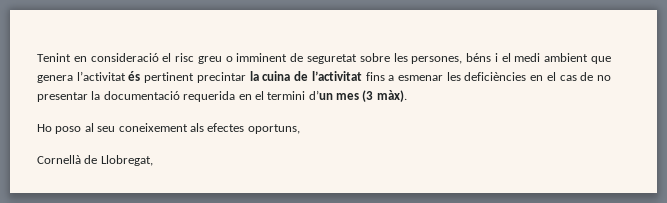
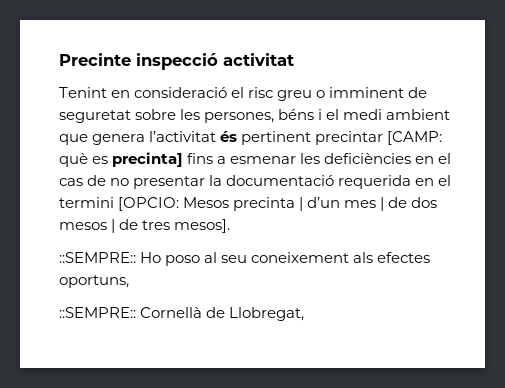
(37, 57) none -> [59,53,294,70] Precinte inspecció activitat //
[249,71,362,81] la cuina de l’activitat -> [387,131,443,145] [59,152,184,167] [CAMP: què es precinta]
[308,90,407,102] d’un mes (3 màx). // -> [118,197,438,211] [59,219,231,233] [59,252,136,263] [OPCIO: Mesos precinta | d’un mes | de dos mesos | de tres mesos]. // ::SEMPRE::
(300, 129) none -> [59,307,136,318] ::SEMPRE::

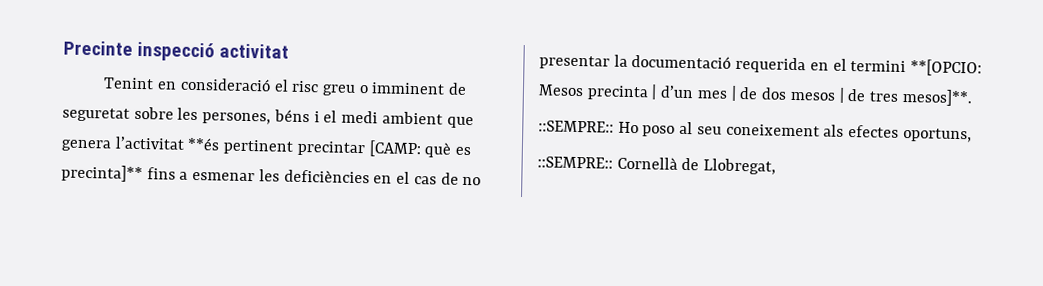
[220,131,238,142] és -> [187,137,221,151] **és
[112,152,184,167] precinta] -> [61,164,143,183] precinta]**
[118,197,180,211] [OPCIO: -> [910,59,983,77] **[OPCIO:
[174,219,231,233] mesos]. -> [901,88,973,107] mesos]**.

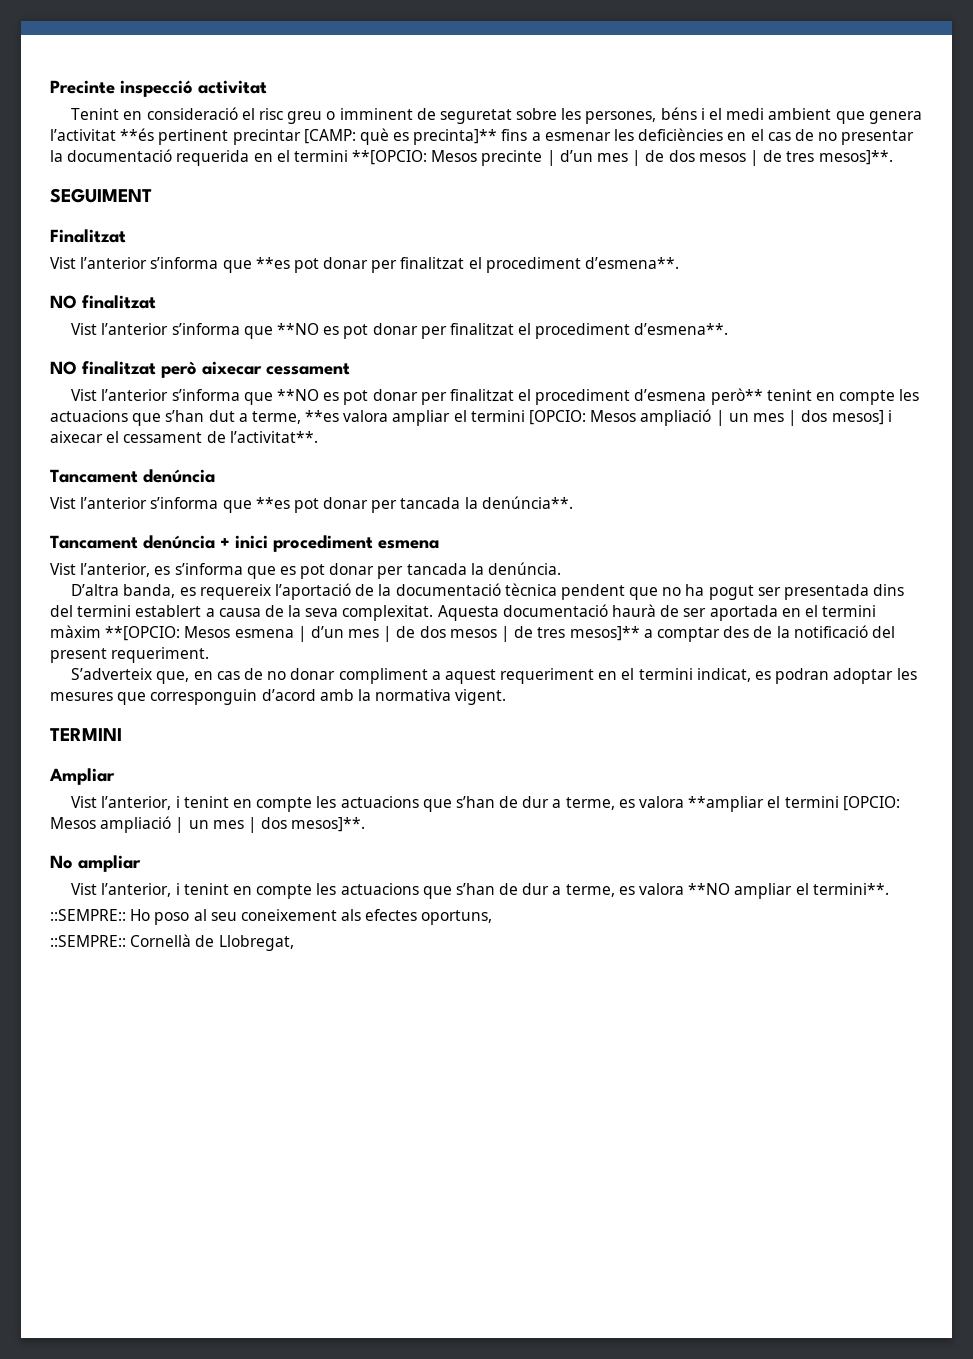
[586,85,649,101] precinta -> [481,150,543,166] precinte
(973, 97) none -> [50,188,152,203] [50,229,126,243] [50,257,680,273] [50,295,156,309] [71,323,729,339] [50,361,350,378] [71,388,920,405] [50,409,892,426] [50,431,318,443] [50,469,215,483] [50,496,573,513] [50,535,439,552] [50,562,562,579] [71,583,905,600] [50,604,877,621] [50,625,895,642] [50,647,210,663] [71,668,917,684] [50,689,507,705] [50,728,122,741] [49,768,115,785] [71,796,900,812] [50,816,366,833] [50,855,141,872] [71,883,889,899] // SEGUIMENT // Finalitzat // Vist l’anterior s’informa que **es pot donar per finalitzat el procediment d’esmena**. // NO finalitzat // Vist l’anterior s’informa que **NO es pot donar per finalitzat el procediment d’esmena**. // NO finalitzat però aixecar cessament // Vist l’anterior s’informa que **NO es pot donar per finalitzat el procediment d’esmena però** tenint en compte les actuacions que s’han dut a terme, **es valora ampliar el termini [OPCIO: Mesos ampliació | un mes | dos mesos] i aixecar el cessament de l’activitat**. // Tancament denúncia // Vist l’anterior s’informa que **es pot donar per tancada la denúncia**. // Tancament denúncia + inici procediment esmena // Vist l’anterior, es s’informa que es pot donar per tancada la denúncia. // D’altra banda, es requereix l’aportació de la documentació tècnica pendent que no ha pogut ser presentada dins del termini establert a causa de la seva complexitat. Aquesta documentació haurà de ser aportada en el termini màxim **[OPCIO: Mesos esmena | d’un mes | de dos mesos | de tres mesos]** a comptar des de la notificació del present requeriment. // S’adverteix que, en cas de no donar compliment a aquest requeriment en el termini indicat, es podran adoptar les mesures que corresponguin d’acord amb la normativa vigent. // TERMINI // Ampliar // Vist l’anterior, i tenint en compte les actuacions que s’han de dur a terme, es valora **ampliar el termini [OPCIO: Mesos ampliació | un mes | dos mesos]**. // No ampliar // Vist l’anterior, i tenint en compte les actuacions que s’han de dur a terme, es valora **NO ampliar el termini**.

